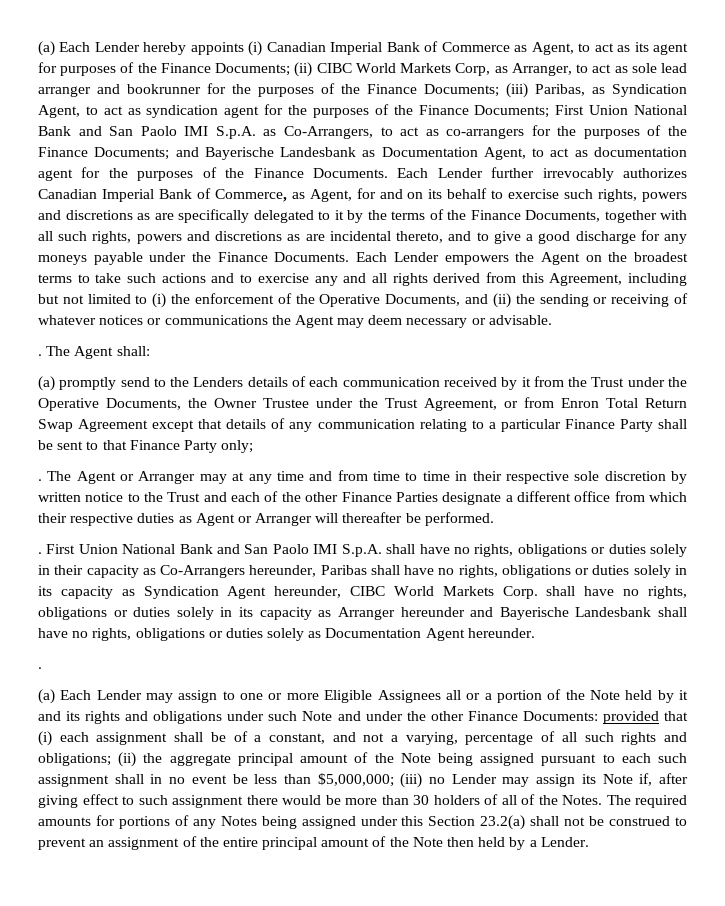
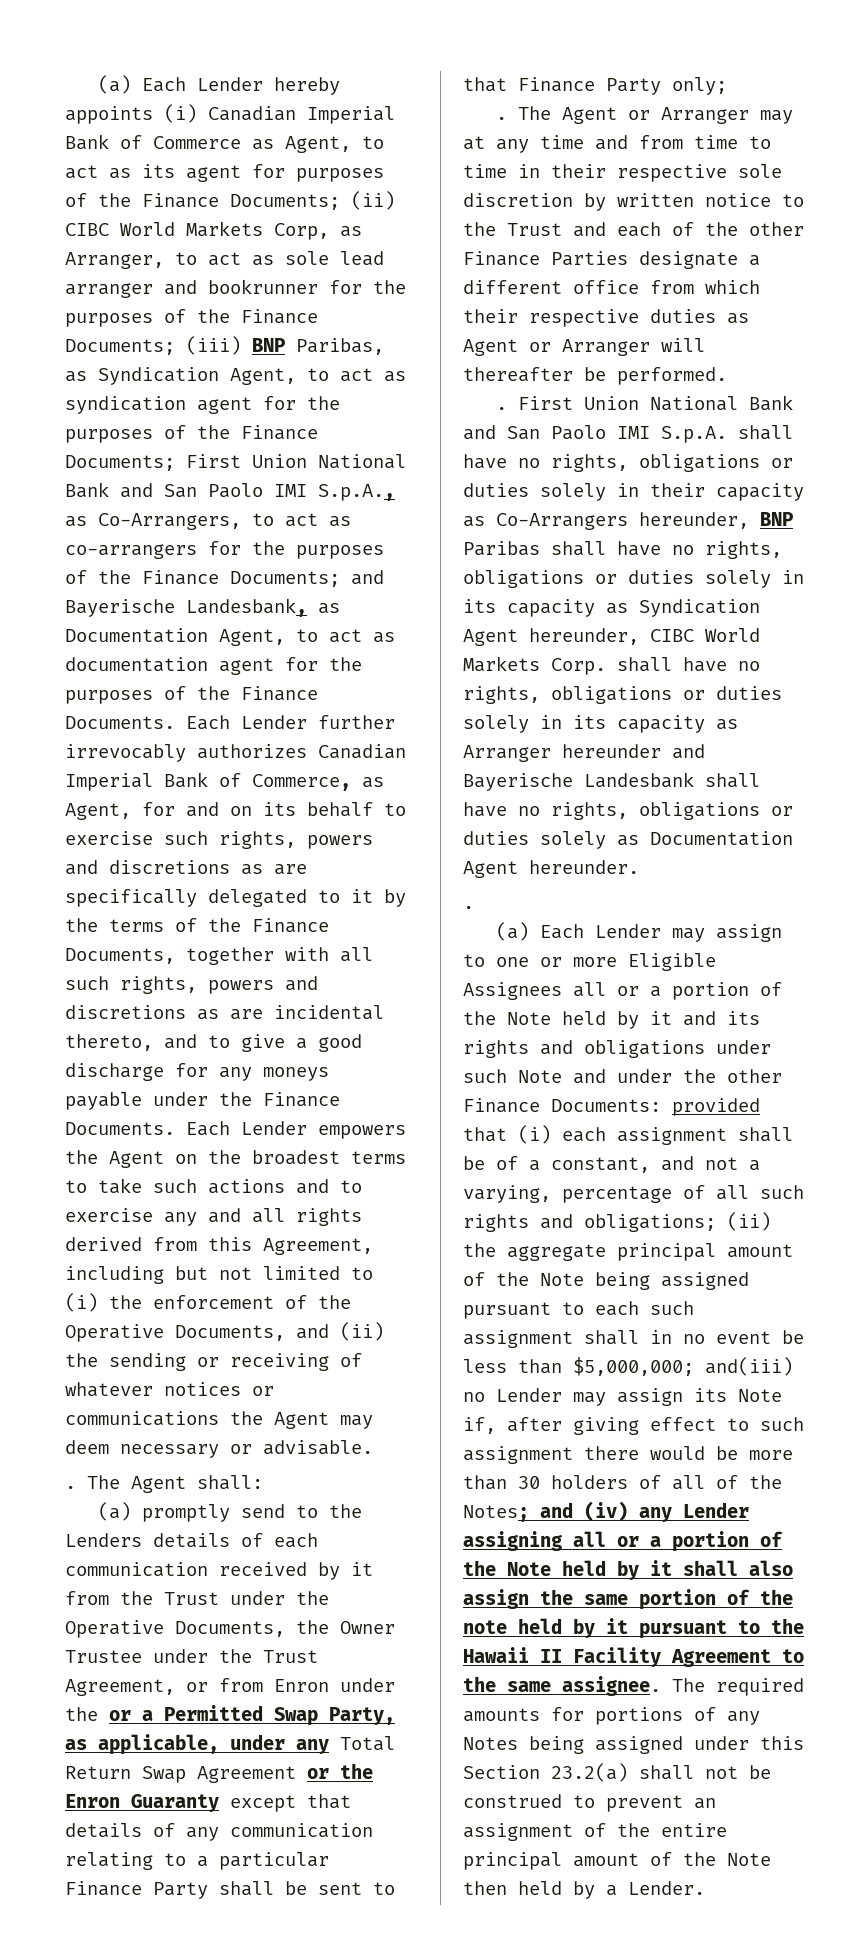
(528, 90) none -> [252,338,285,352] BNP
[215,126,256,139] S.p.A. -> [318,484,395,501] S.p.A.,
[280,147,357,157] Landesbank -> [186,598,307,617] Landesbank,
[606,398,687,408] [38,419,149,432] Total Return Swap Agreement -> [340,1678,395,1692] [65,1705,395,1726] [65,1734,395,1755] [65,1763,373,1783] [65,1794,219,1812] under the or a Permitted Swap Party, as applicable, under any Total Return Swap Agreement or the Enron Guaranty
(317, 571) none -> [760,512,793,526] BNP
[400,773,423,788] (iii) -> [705,1357,793,1376] and(iii)
[562,795,602,805] Notes. -> [463,1501,749,1522] [463,1531,783,1552] [463,1560,793,1580] [463,1589,793,1610] [463,1618,804,1639] [463,1647,804,1667] [463,1676,661,1696] Notes; and (iv) any Lender assigning all or a portion of the Note held by it shall also assign the same portion of the note held by it pursuant to the Hawaii II Facility Agreement to the same assignee.

